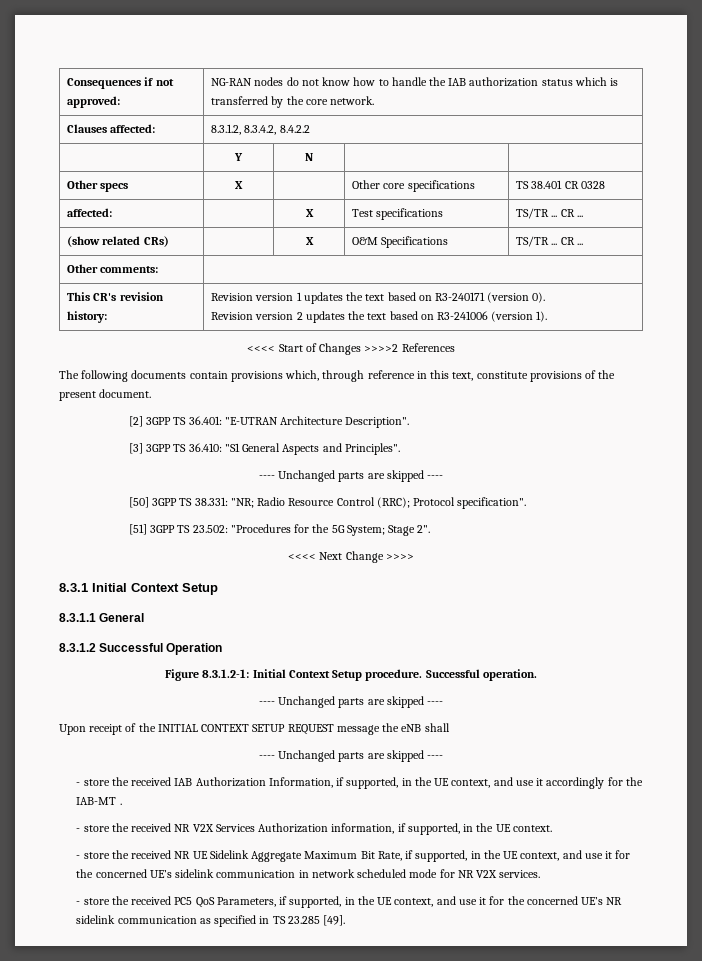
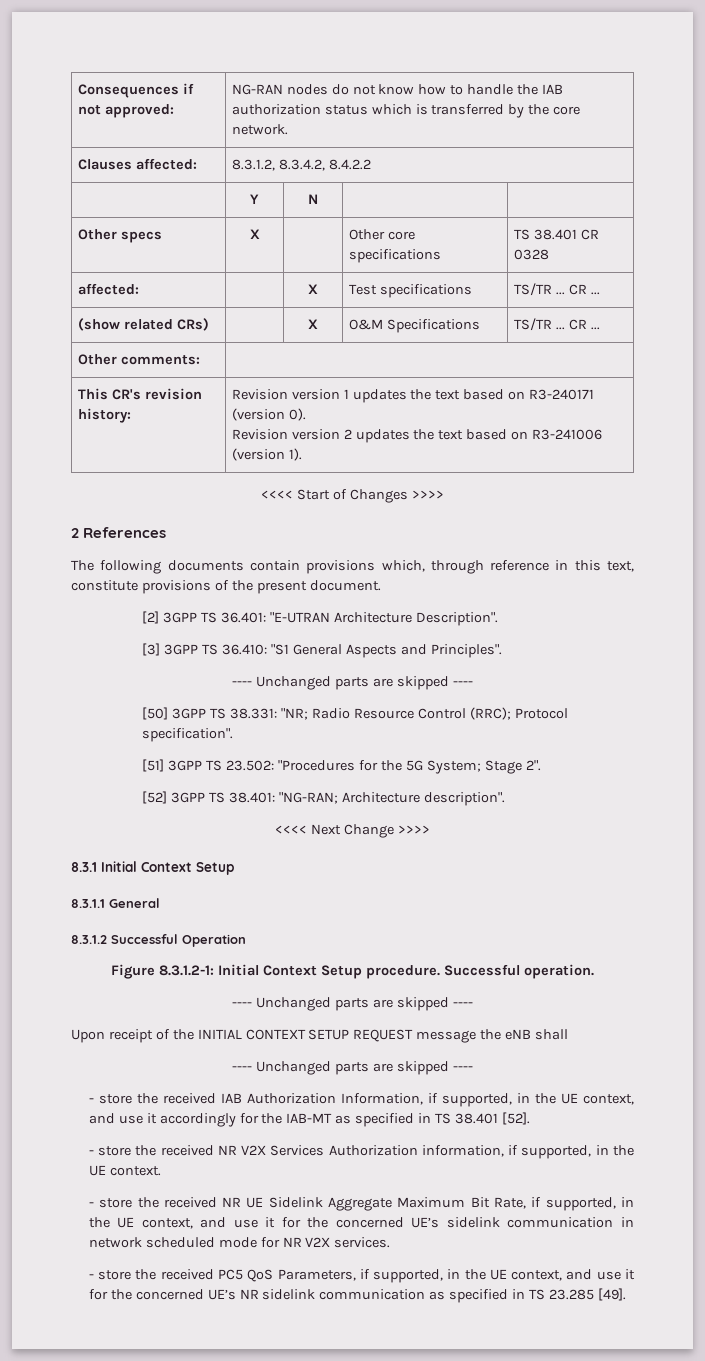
[364,344,399,352] >>>>2 -> [411,490,444,499] [71,528,79,538] >>>> // 2
(431, 529) none -> [142,791,505,806] // [52] 3GPP TS 38.401: "NG-RAN; Architecture description".
[119,803,122,805] . -> [335,1112,530,1127] as specified in TS 38.401 [52].

